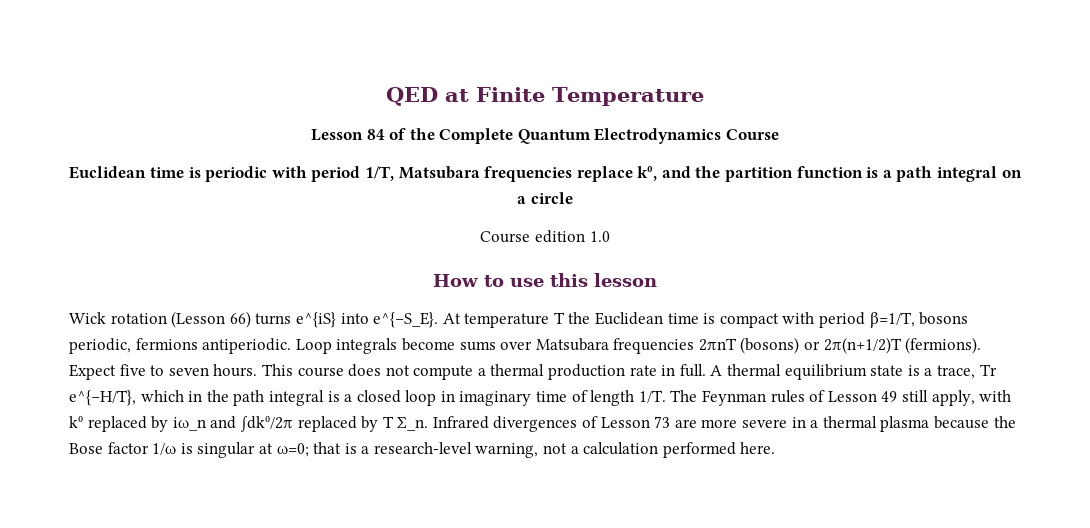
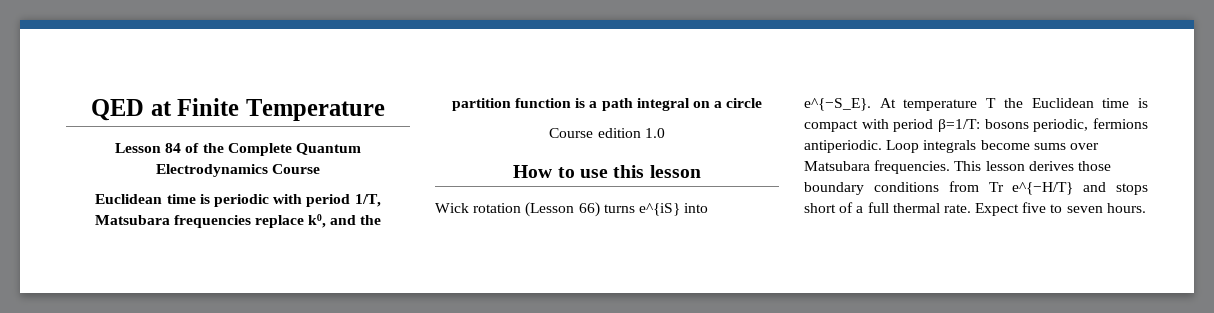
[869,312,915,328] β=1/T, -> [938,119,980,132] β=1/T:
[613,337,982,354] frequencies 2πnT (bosons) or 2π(n+1/2)T (fermions). -> [874,160,1111,174] [804,181,1148,195] [804,202,971,213] frequencies. This lesson derives those boundary conditions from Tr e^{−H/T} and stops short of a full thermal rate.
[261,364,997,380] [69,390,1012,406] [69,416,1016,432] [69,442,776,458] This course does not compute a thermal production rate in full. A thermal equilibrium state is a trace, Tr e^{−H/T}, which in the path integral is a closed loop in imaginary time of length 1/T. The Feynman rules of Lesson 49 still apply, with k⁰ replaced by iω_n and ∫dk⁰/2π replaced by T Σ_n. Infrared divergences of Lesson 73 are more severe in a thermal plasma because the Bose factor 1/ω is singular at ω=0; that is a research-level warning, not a calculation performed here. -> (1146, 208) none

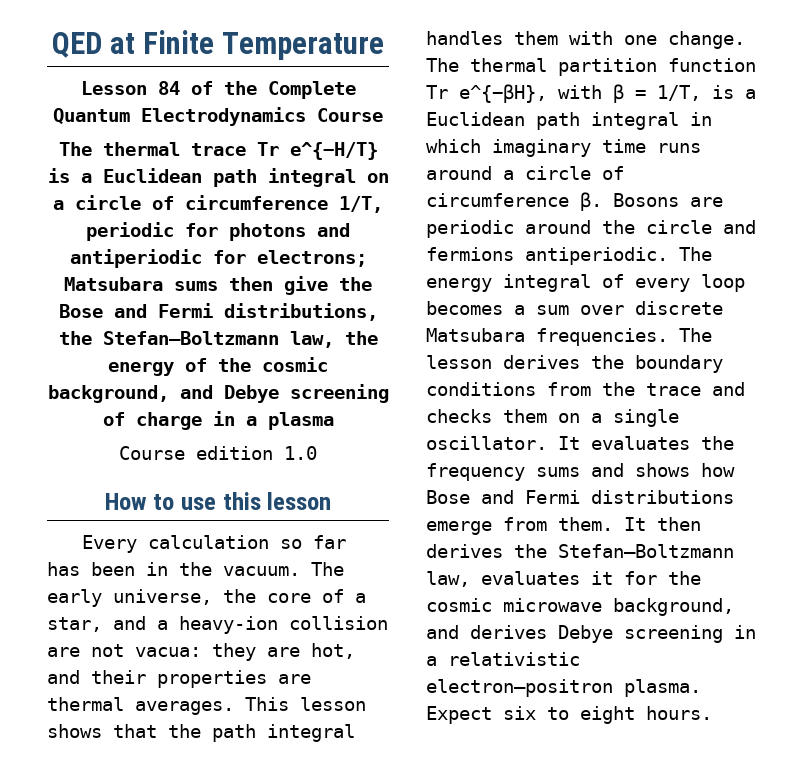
[95,194,381,207] [94,214,382,228] [451,98,598,111] Euclidean time is periodic with period 1/T, Matsubara frequencies replace k⁰, and the partition function is a -> [58,142,378,160] [47,168,202,183] The thermal trace Tr e^{−H/T} is a Euclidean
(763, 103) none -> [152,195,383,213] [86,222,350,241] [69,249,367,268] [64,276,372,295] [58,303,378,321] [58,331,378,348] [108,357,328,376] [47,384,389,403] [102,411,334,430] of circumference 1/T, periodic for photons and antiperiodic for electrons; Matsubara sums then give the Bose and Fermi distributions, the Stefan–Boltzmann law, the energy of the cosmic background, and Debye screening of charge in a plasma
[435,202,709,217] [804,98,1148,111] [804,118,1148,132] [804,140,1099,153] Wick rotation (Lesson 66) turns e^{iS} into e^{−S_E}. At temperature T the Euclidean time is compact with period β=1/T: bosons periodic, fermions antiperiodic. Loop integrals become sums over -> [82,535,347,553] [47,562,344,576] [47,589,366,607] [47,616,388,634] [47,643,355,661] [47,670,311,688] [47,697,366,715] [47,724,355,742] [426,31,745,49] [426,58,756,76] [426,84,756,103] [426,112,712,130] [426,139,701,157] [426,166,624,180] [426,192,723,211] [426,220,756,238] [426,247,712,265] [426,274,745,292] [426,301,723,315] Every calculation so far has been in the vacuum. The early universe, the core of a star, and a heavy-ion collision are not vacua: they are hot, and their properties are thermal averages. This lesson shows that the path integral handles them with one change. The thermal partition function Tr e^{−βH}, with β = 1/T, is a Euclidean path integral in which imaginary time runs around a circle of circumference β. Bosons are periodic around the circle and fermions antiperiodic. The energy integral of every loop becomes a sum over discrete
[954,161,982,171] This -> [679,328,712,342] The
[1077,161,1111,171] those -> [591,355,624,369] the
[988,182,1148,195] [804,202,1103,216] Tr e^{−H/T} and stops short of a full thermal rate. Expect five to seven -> [602,382,745,396] [426,409,679,427] [426,436,734,450] [426,463,735,481] [426,490,734,504] [426,517,701,535] [426,544,734,558] [426,571,701,587] [426,598,734,616] [426,625,756,643] [426,652,580,666] [426,679,701,697] [426,706,635,724] the trace and checks them on a single oscillator. It evaluates the frequency sums and shows how Bose and Fermi distributions emerge from them. It then derives the Stefan–Boltzmann law, evaluates it for the cosmic microwave background, and derives Debye screening in a relativistic electron–positron plasma. Expect six to eight

